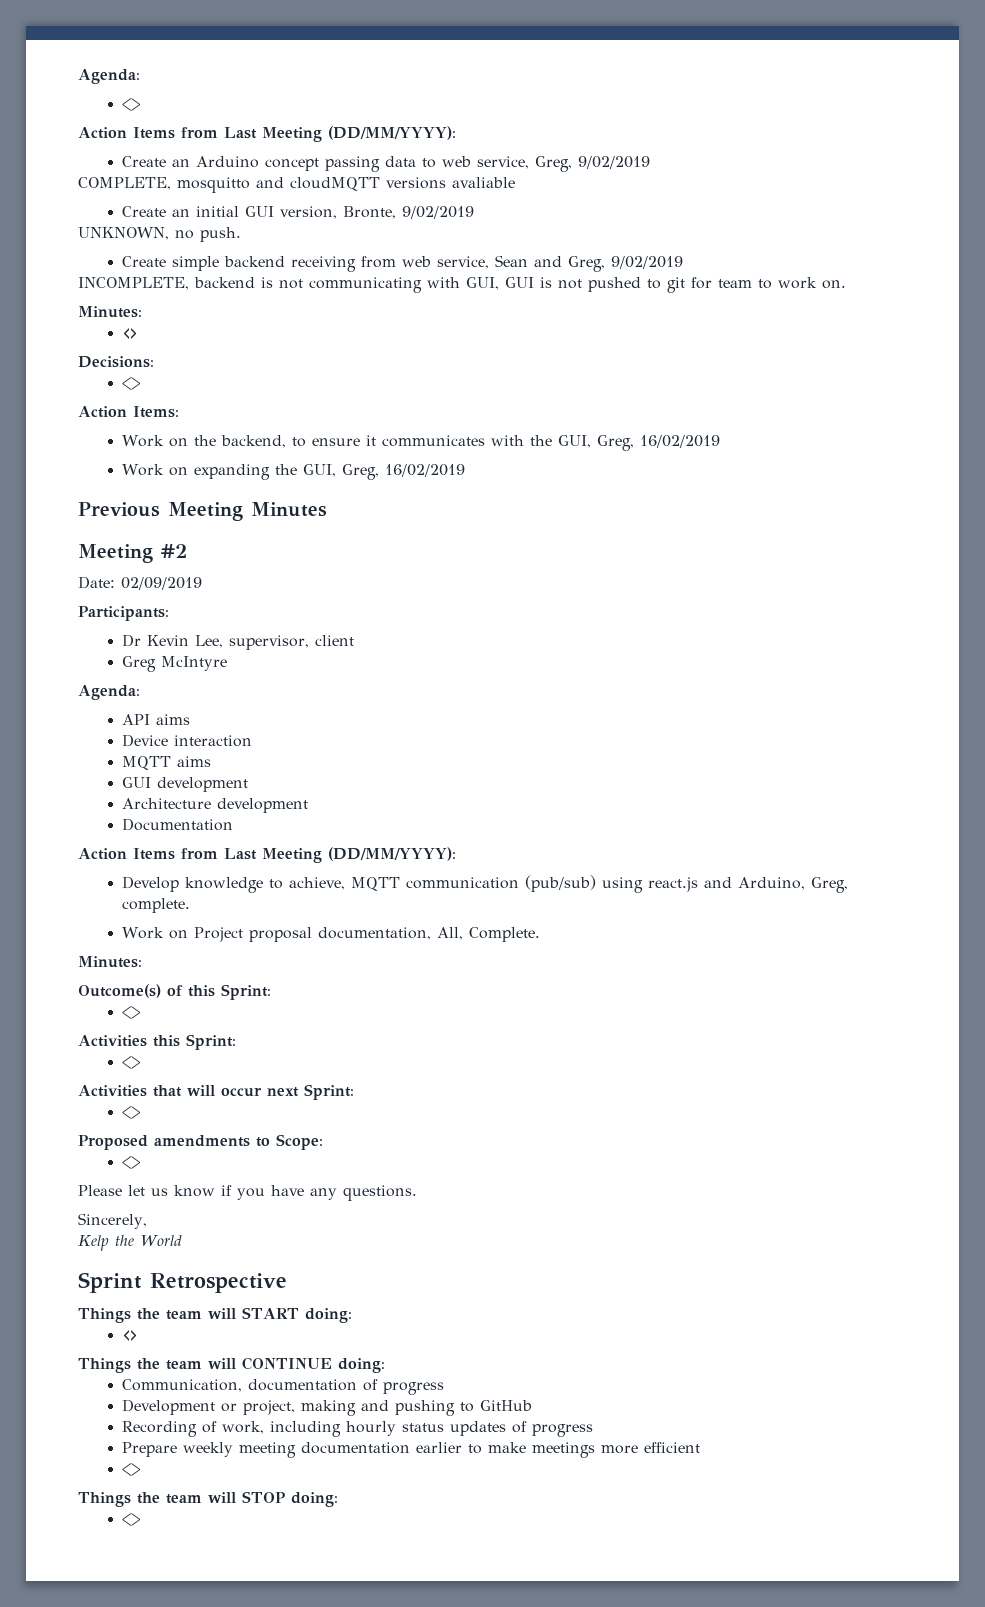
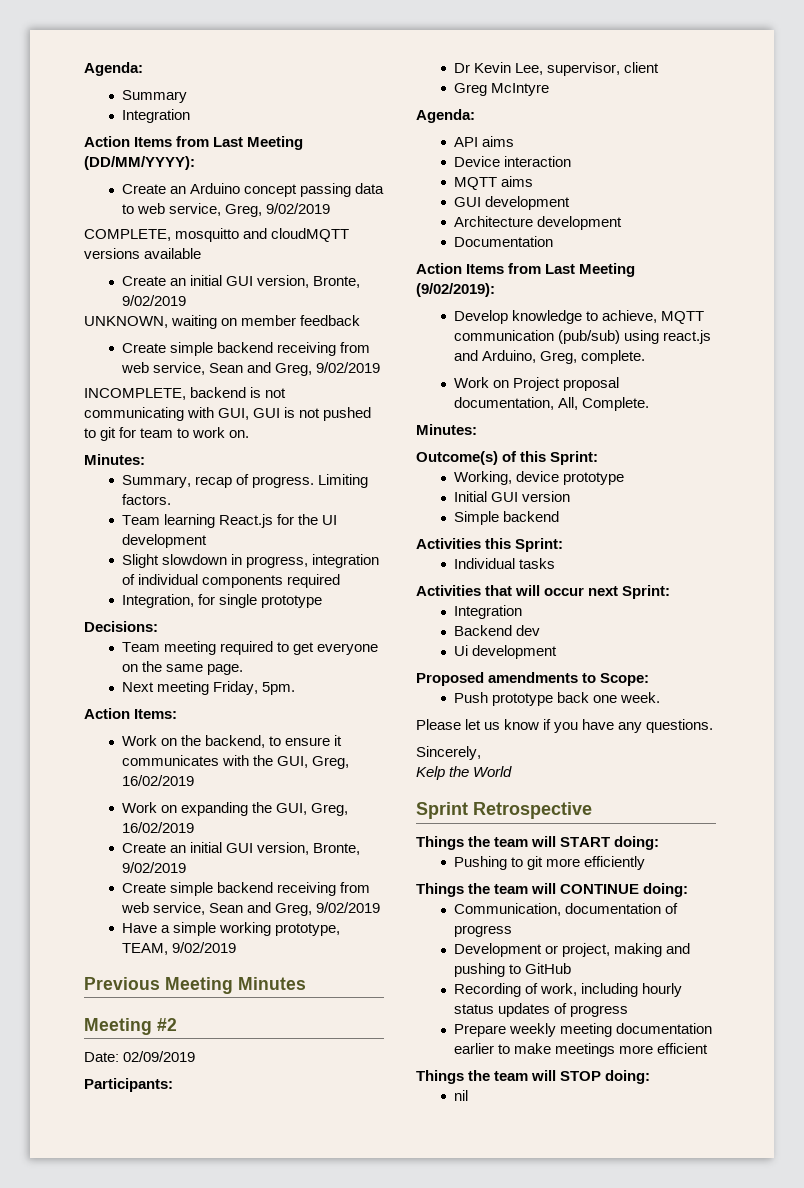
[78,69,140,84] [121,98,140,111] Agenda: // <> -> [84,62,143,76] [122,90,188,103] [122,109,191,123] Agenda: // Summary // Integration
[452,177,515,188] avaliable -> [144,248,202,259] available
[175,227,241,242] no push. -> [171,315,361,329] waiting on member feedback
[121,328,138,339] [78,356,154,368] [121,377,140,390] <> // Decisions: // <> -> [122,474,369,488] [122,494,172,505] [122,514,338,528] [122,534,208,548] [122,554,380,568] [122,574,341,588] [122,594,323,608] [84,621,158,632] [122,641,379,655] [122,661,244,675] [122,681,296,695] Summary, recap of progress. Limiting factors. // Team learning React.js for the UI development // Slight slowdown in progress, integration of individual components required // Integration, for single prototype // Decisions: // Team meeting required to get everyone on the same page. // Next meeting Friday, 5pm.
(465, 470) none -> [122,842,361,855] [122,862,187,873] [122,882,371,896] [121,902,381,916] [122,922,341,936] [122,942,237,955] // Create an initial GUI version, Bronte, 9/02/2019 // Create simple backend receiving from web service, Sean and Greg, 9/02/2019 // Have a simple working prototype, TEAM, 9/02/2019
[328,847,456,861] (DD/MM/YYYY): -> [416,283,495,297] (9/02/2019):
[121,1006,140,1019] <> -> [454,471,625,485] [454,491,571,502] [454,511,560,525] Working, device prototype // Initial GUI version // Simple backend
[121,1056,140,1069] <> -> [454,558,556,569] Individual tasks
[121,1106,140,1119] <> -> [454,605,523,619] [454,625,541,636] [454,645,558,659] Integration // Backend dev // Ui development
[121,1156,140,1169] <> -> [454,692,661,706] Push prototype back one week.
[121,1330,138,1341] <> -> [454,856,646,870] Pushing to git more efficiently
[121,1463,140,1476] // <> -> (709, 1048) none
[121,1513,140,1526] <> -> [454,1090,469,1101] nil

